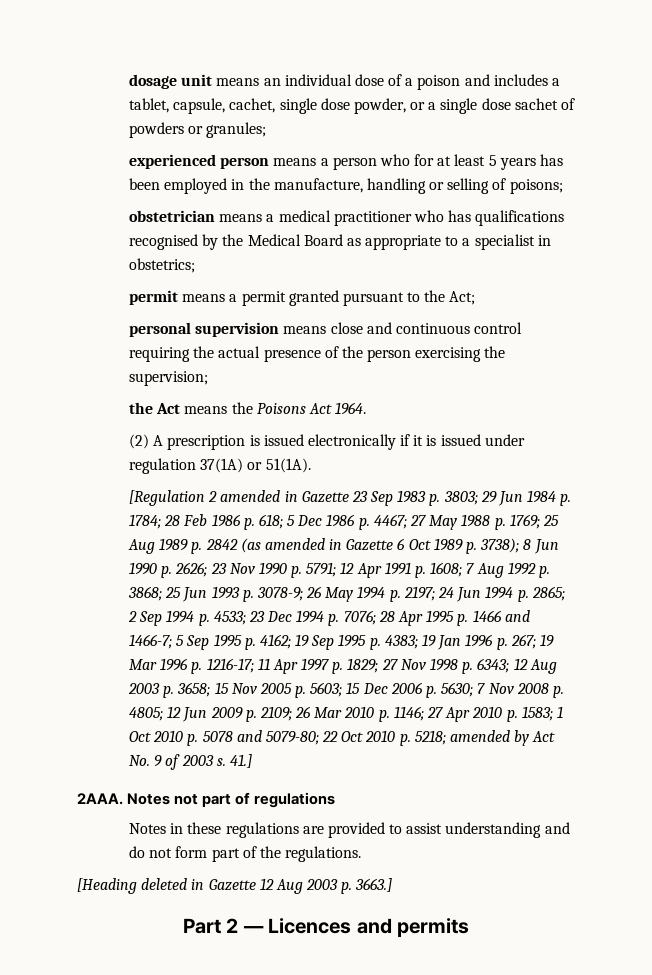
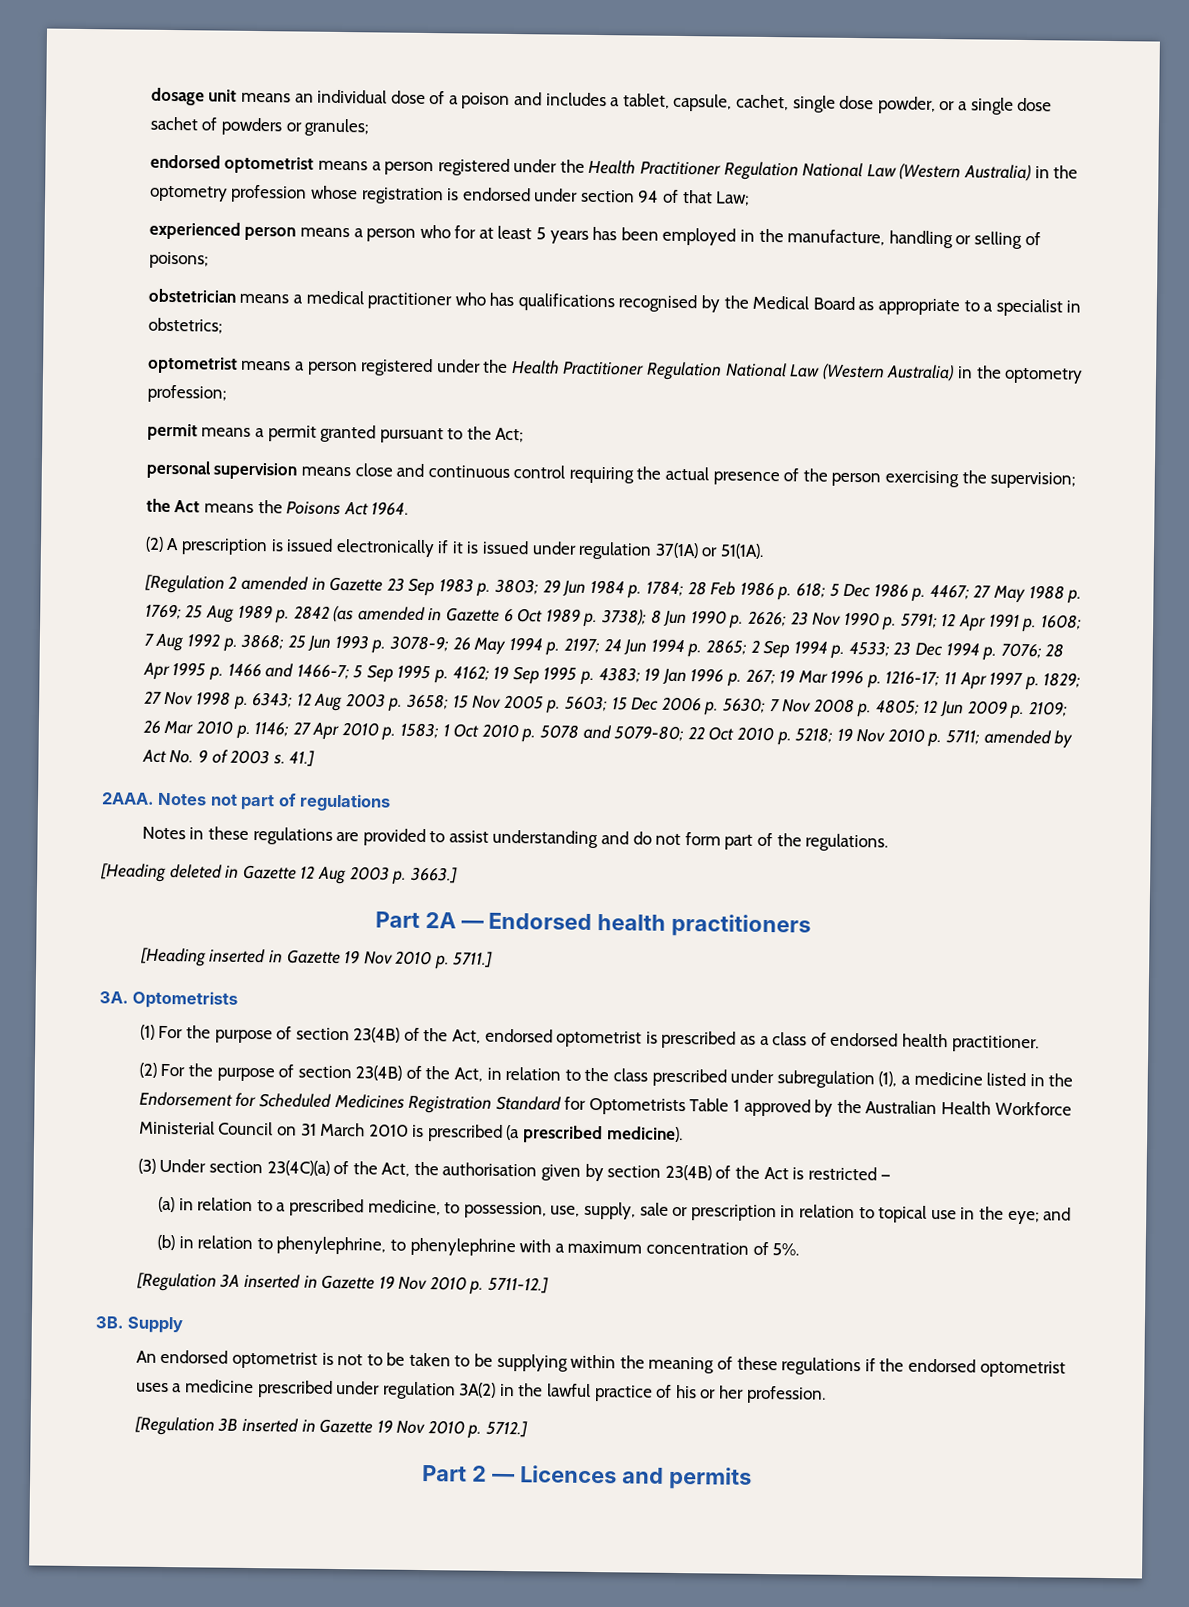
(267, 130) none -> [149,154,1079,182] [149,184,751,206] // endorsed optometrist means a person registered under the Health Practitioner Regulation National Law (Western Australia) in the optometry profession whose registration is endorsed under section 94 of that Law;
(195, 265) none -> [147,356,1084,384] [146,384,227,403] // optometrist means a person registered under the Health Practitioner Regulation National Law (Western Australia) in the optometry profession;
(446, 737) none -> [836,727,981,748] 19 Nov 2010 p. 5711;
(393, 885) none -> [374,911,812,938] [139,947,494,970] [99,990,239,1009] [139,1024,1039,1053] [138,1062,1074,1089] [138,1091,1072,1117] [138,1120,683,1144] [137,1158,892,1182] [158,1196,1072,1225] [157,1234,800,1257] [135,1272,550,1295] [95,1316,184,1334] [135,1349,1066,1378] [135,1379,826,1404] [133,1416,529,1439] // Part 2A — Endorsed health practitioners // [Heading inserted in Gazette 19 Nov 2010 p. 5711.] // 3A. Optometrists // (1) For the purpose of section 23(4B) of the Act, endorsed optometrist is prescribed as a class of endorsed health practitioner. // (2) For the purpose of section 23(4B) of the Act, in relation to the class prescribed under subregulation (1), a medicine listed in the Endorsement for Scheduled Medicines Registration Standard for Optometrists Table 1 approved by the Australian Health Workforce Ministerial Council on 31 March 2010 is prescribed (a prescribed medicine). // (3) Under section 23(4C)(a) of the Act, the authorisation given by section 23(4B) of the Act is restricted — // (a) in relation to a prescribed medicine, to possession, use, supply, sale or prescription in relation to topical use in the eye; and // (b) in relation to phenylephrine, to phenylephrine with a maximum concentration of 5%. // [Regulation 3A inserted in Gazette 19 Nov 2010 p. 5711-12.] // 3B. Supply // An endorsed optometrist is not to be taken to be supplying within the meaning of these regulations if the endorsed optometrist uses a medicine prescribed under regulation 3A(2) in the lawful practice of his or her profession. // [Regulation 3B inserted in Gazette 19 Nov 2010 p. 5712.]

